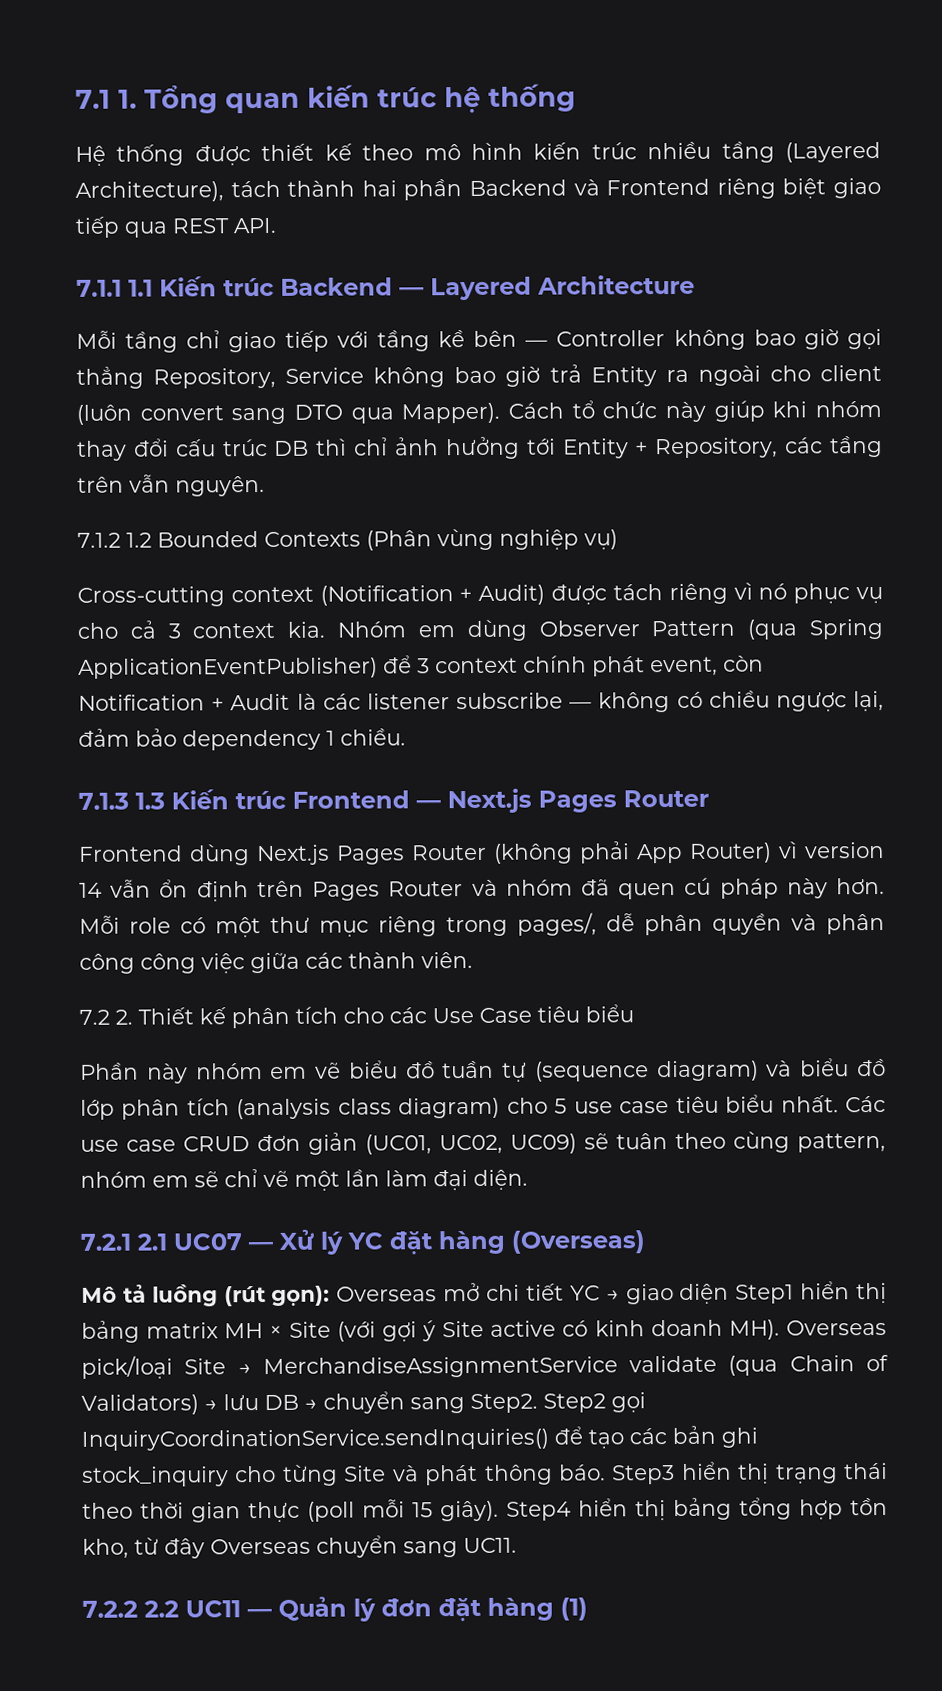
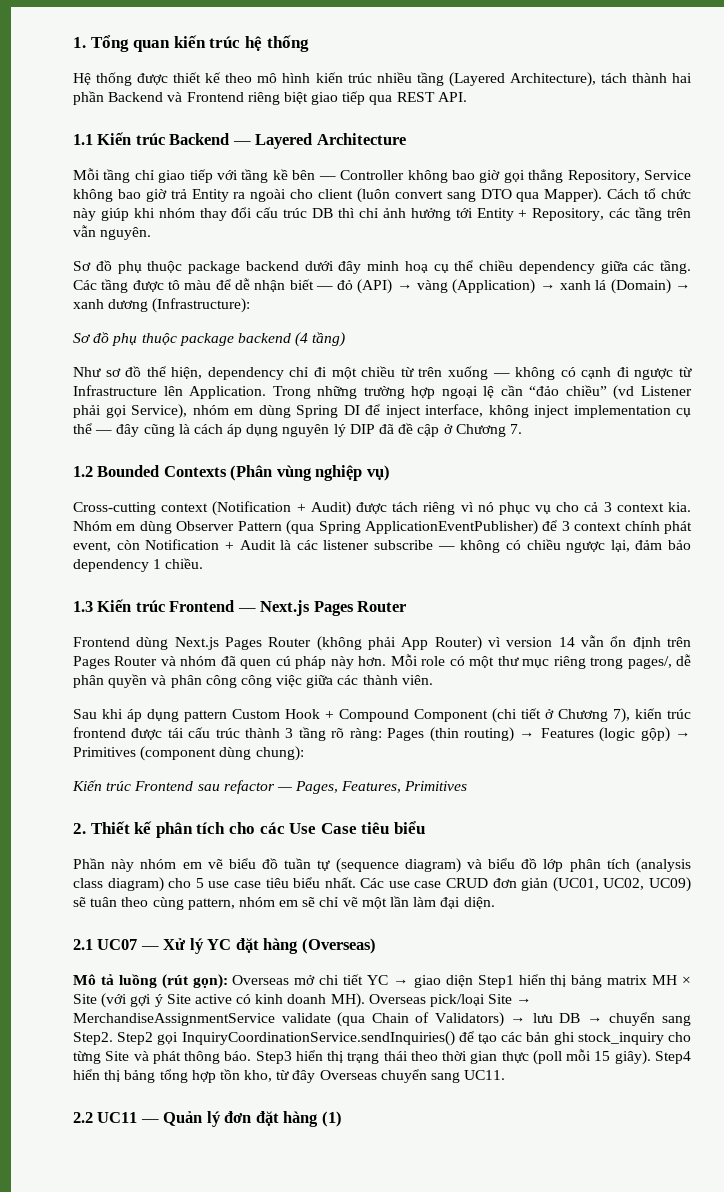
[75,89,111,109] 7.1 -> (73, 42) none
[76,279,122,297] 7.1.1 -> (467, 97) none
[77,532,121,548] 7.1.2 -> [73,260,691,274] [73,278,691,294] [73,298,251,313] [73,332,346,347] [73,366,692,380] [73,385,693,400] [73,404,691,419] [73,423,522,437] Sơ đồ phụ thuộc package backend dưới đây minh hoạ cụ thể chiều dependency giữa các tầng. Các tầng được tô màu để dễ nhận biết — đỏ (API) → vàng (Application) → xanh lá (Domain) → xanh dương (Infrastructure): // Sơ đồ phụ thuộc package backend (4 tầng) // Như sơ đồ thể hiện, dependency chỉ đi một chiều từ trên xuống — không có cạnh đi ngược từ Infrastructure lên Application. Trong những trường hợp ngoại lệ cần “đảo chiều” (vd Listener phải gọi Service), nhóm em dùng Spring DI để inject interface, không inject implementation cụ thể — đây cũng là cách áp dụng nguyên lý DIP đã đề cập ở Chương 7. //
[78,792,129,810] 7.1.3 -> (204, 563) none
[79,1009,110,1025] 7.2 -> [73,708,691,723] [73,727,691,742] [73,746,304,761] [72,780,468,794] Sau khi áp dụng pattern Custom Hook + Compound Component (chi tiết ở Chương 7), kiến trúc frontend được tái cấu trúc thành 3 tầng rõ ràng: Pages (thin routing) → Features (logic gộp) → Primitives (component dùng chung): // Kiến trúc Frontend sau refactor — Pages, Features, Primitives //
[80,1233,131,1251] 7.2.1 -> (495, 903) none
[82,1600,138,1618] 7.2.2 -> (506, 1075) none

